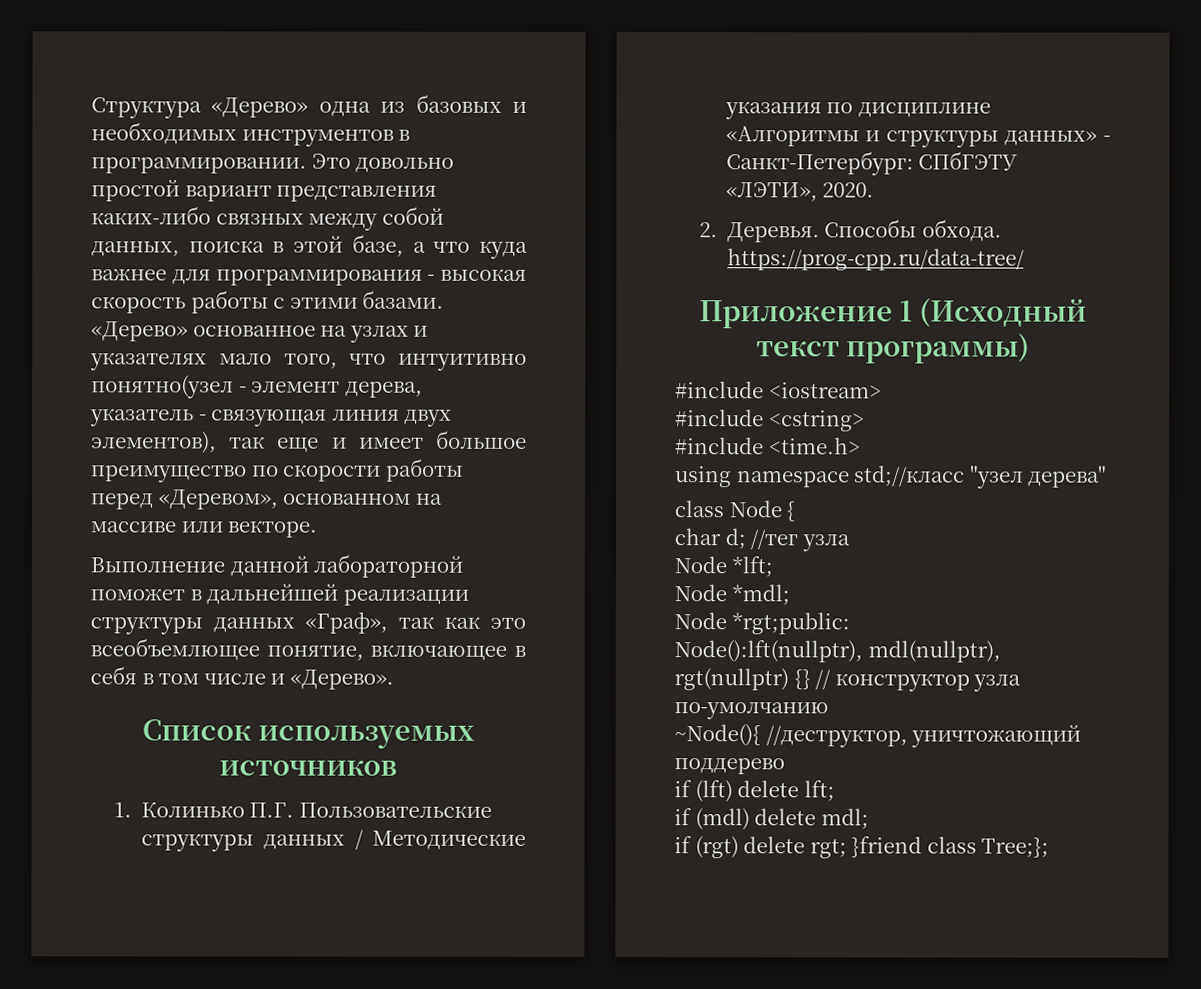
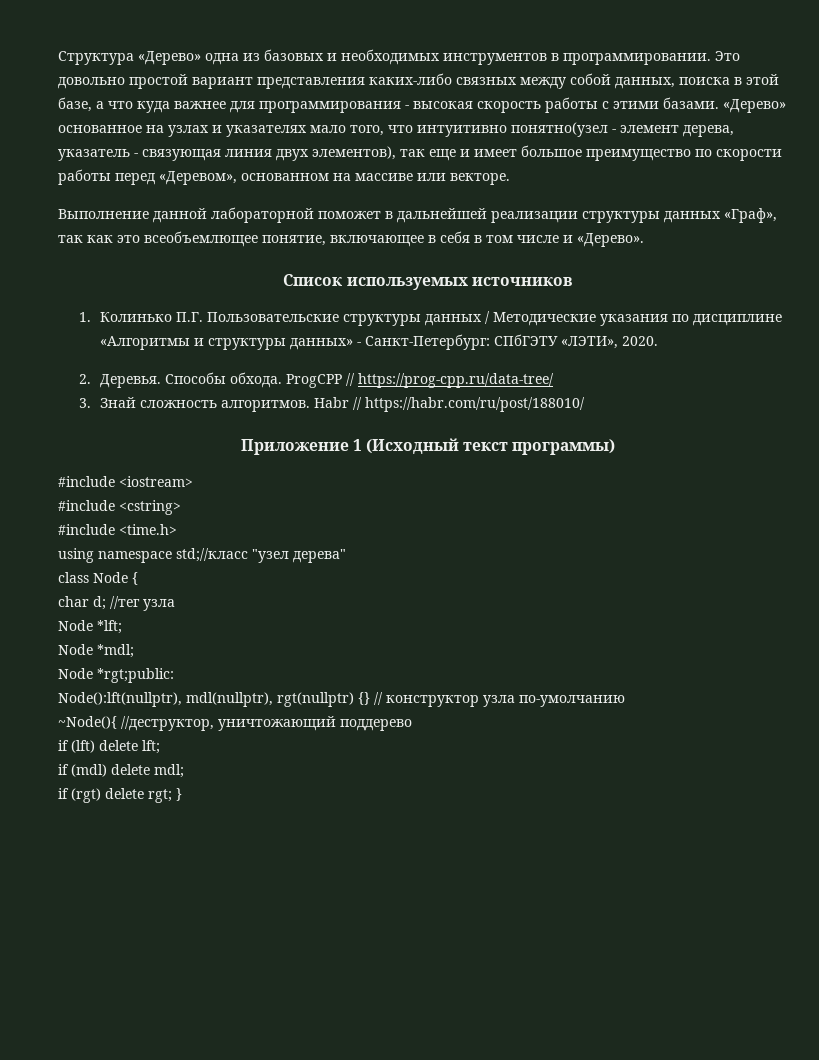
(1002, 230) none -> [285,373,355,388] ProgCPP //
(1025, 259) none -> [78,397,585,412] // 3. Знай сложность алгоритмов. Habr // https://habr.com/ru/post/188010/
[851,836,1050,858] }friend class Tree;}; -> [176,788,182,801] }

